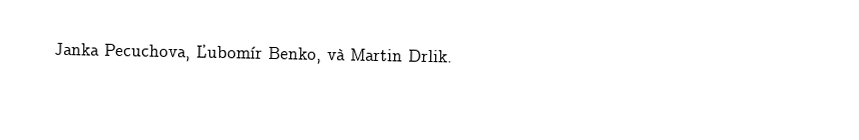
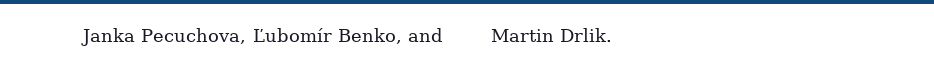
[327,48,346,61] và -> [408,28,443,42] and

